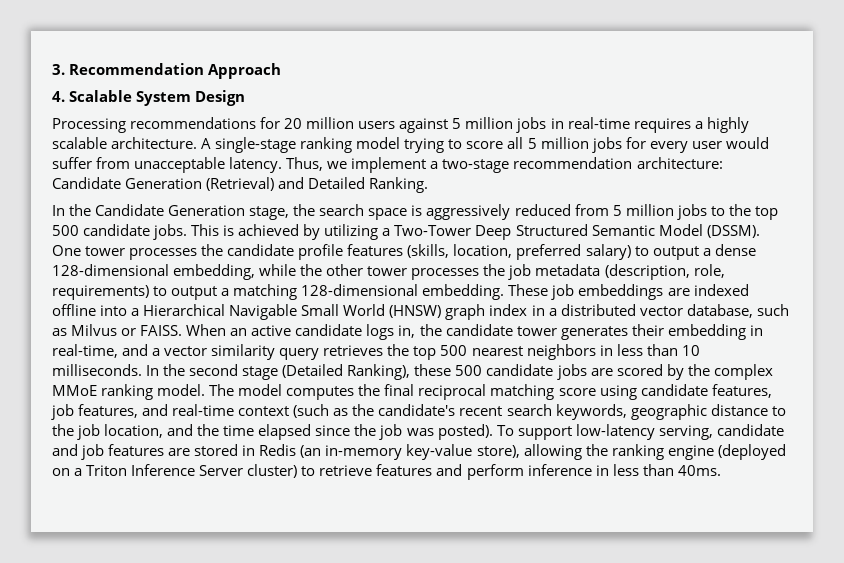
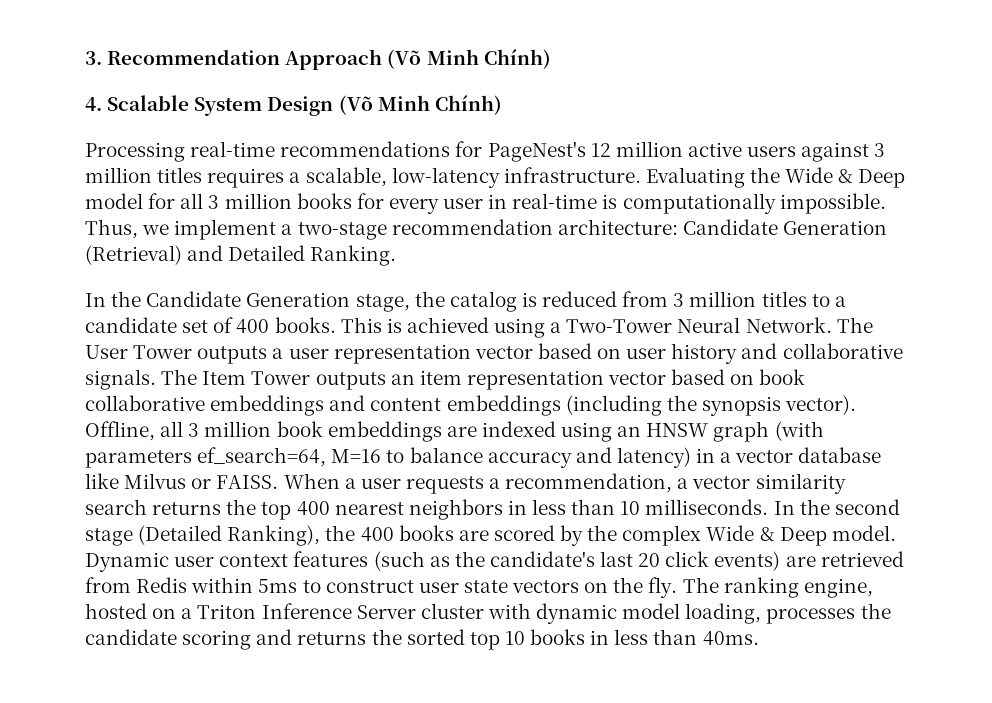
(282, 71) none -> [387,49,551,69] (Võ Minh Chính)
(246, 98) none -> [338,95,502,115] (Võ Minh Chính)
(126, 125) none -> [190,141,276,157] real-time
[284,117,749,133] [52,137,769,153] [52,157,283,173] 20 million users against 5 million jobs in real-time requires a highly scalable architecture. A single-stage ranking model trying to score all 5 million jobs for every user would suffer from unacceptable latency. -> [487,141,886,162] [85,167,906,188] [85,193,886,214] PageNest's 12 million active users against 3 million titles requires a scalable, low-latency infrastructure. Evaluating the Wide & Deep model for all 3 million books for every user in real-time is computationally impossible.
[319,204,778,220] [52,224,760,240] [52,244,756,260] [52,264,725,280] [52,284,749,300] [52,304,789,320] [52,324,763,340] [52,344,149,358] search space is aggressively reduced from 5 million jobs to the top 500 candidate jobs. This is achieved by utilizing a Two-Tower Deep Structured Semantic Model (DSSM). One tower processes the candidate profile features (skills, location, preferred salary) to output a dense 128-dimensional embedding, while the other tower processes the job metadata (description, role, requirements) to output a matching 128-dimensional embedding. These job embeddings are indexed offline into a Hierarchical Navigable Small World (HNSW) graph index in a distributed vector database, such as Milvus or FAISS. When an active candidate logs in, the candidate tower generates their embedding in real-time, and -> [449,291,846,312] [85,317,873,338] [85,343,903,364] [85,369,806,390] [85,395,857,416] [85,421,824,442] [85,447,882,468] [85,473,673,494] catalog is reduced from 3 million titles to a candidate set of 400 books. This is achieved using a Two-Tower Neural Network. The User Tower outputs a user representation vector based on user history and collaborative signals. The Item Tower outputs an item representation vector based on book collaborative embeddings and content embeddings (including the synopsis vector). Offline, all 3 million book embeddings are indexed using an HNSW graph (with parameters ef_search=64, M=16 to balance accuracy and latency) in a vector database like Milvus or FAISS. When a user requests a recommendation,
[279,344,468,360] query retrieves the top 500 -> [85,499,330,520] search returns the top 400
[414,364,587,380] these 500 candidate jobs -> [325,525,454,542] the 400 books
[52,384,772,400] [51,404,786,420] [52,424,784,440] [52,444,786,460] MMoE ranking model. The model computes the final reciprocal matching score using candidate features, job features, and real-time context (such as the candidate's recent search keywords, geographic distance to the job location, and the time elapsed since the job was posted). To support low-latency serving, candidate and job features are stored in Redis (an in-memory key-value store), allowing the ranking engine (deployed -> [706,525,896,546] [85,551,904,572] [85,577,873,598] [85,603,147,619] Wide & Deep model. Dynamic user context features (such as the candidate's last 20 click events) are retrieved from Redis within 5ms to construct user state vectors on the fly. The ranking engine, hosted
[247,464,592,480] cluster) to retrieve features and perform inference -> [420,603,891,624] [85,629,586,650] cluster with dynamic model loading, processes the candidate scoring and returns the sorted top 10 books

